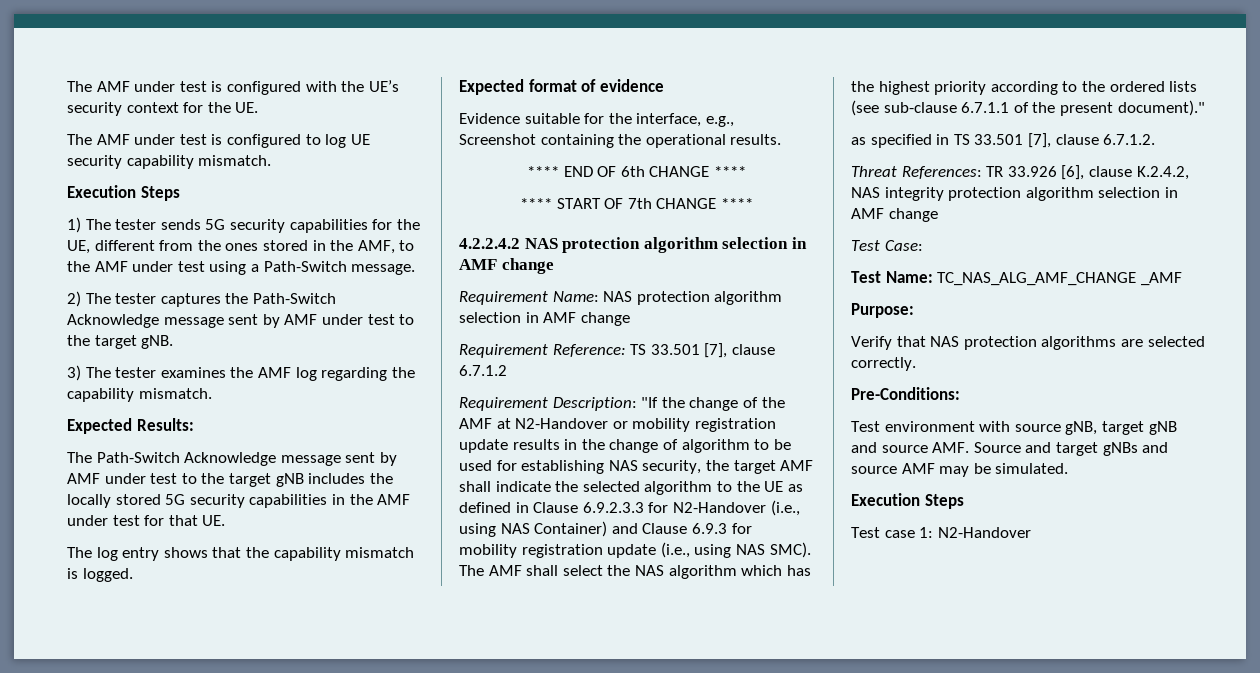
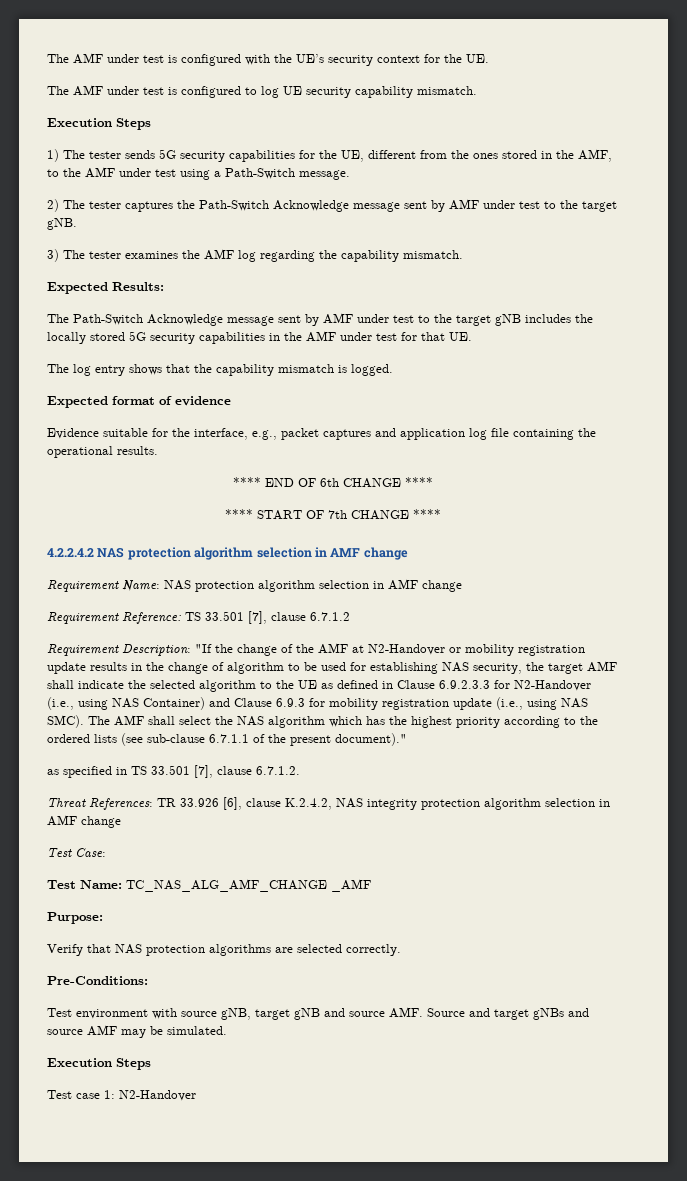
[459,134,536,145] Screenshot -> [281,428,509,440] packet captures and application log file

